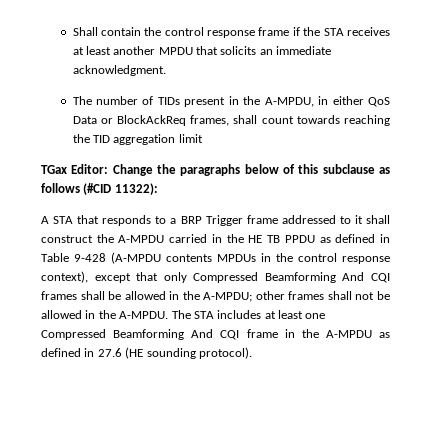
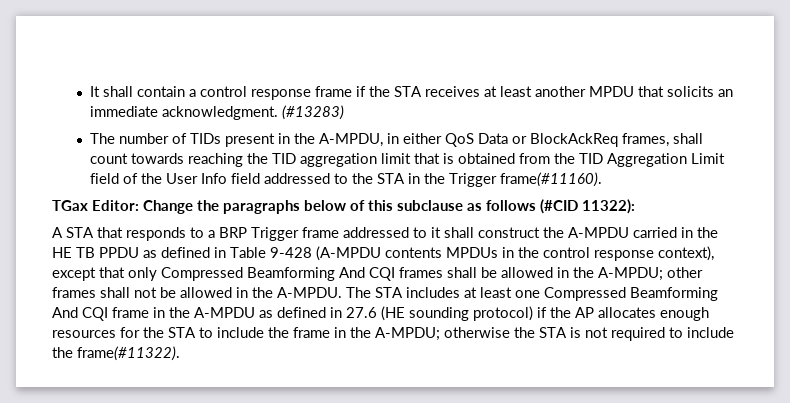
[72,27,162,36] Shall contain the -> [89,86,196,97] It shall contain a
(166, 70) none -> [281,105,344,120] (#13283)
(203, 138) none -> [413,153,725,167] [89,172,602,187] that is obtained from the TID Aggregation Limit field of the User Info field addressed to the STA in the Trigger frame(#11160).
[198,347,252,359] protocol). -> [473,306,709,321] [52,327,734,341] [52,346,180,361] protocol) if the AP allocates enough resources for the STA to include the frame in the A-MPDU; otherwise the STA is not required to include the frame(#11322).

